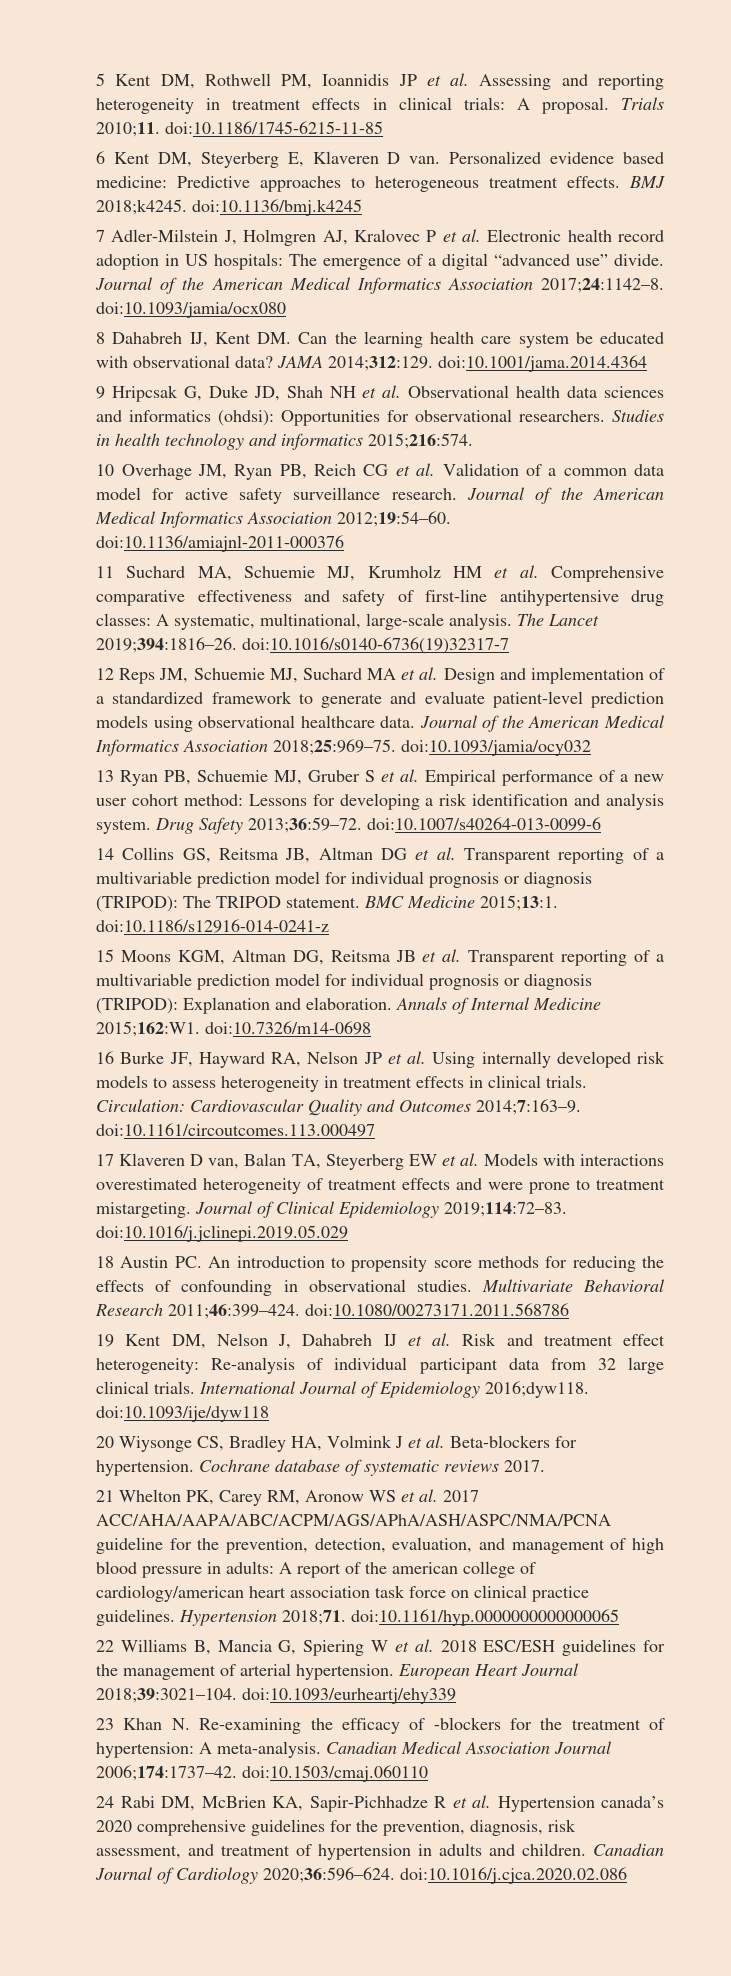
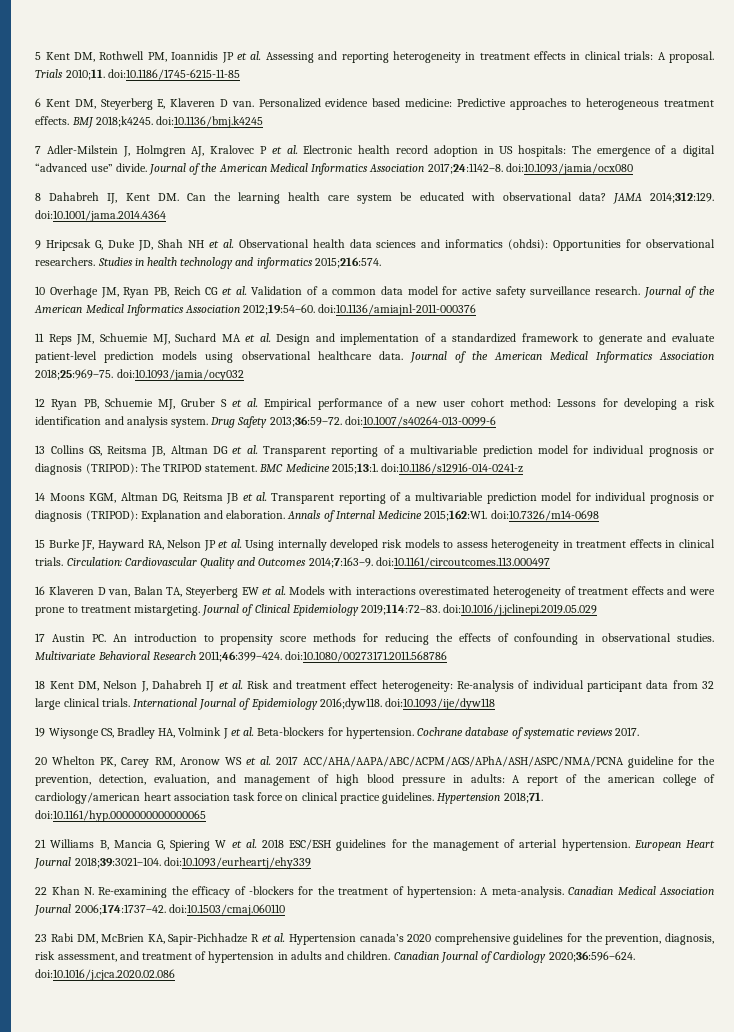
[126,565,664,582] [96,589,664,606] [96,613,600,630] [96,637,510,654] [96,668,115,680] Suchard MA, Schuemie MJ, Krumholz HM et al. Comprehensive comparative effectiveness and safety of first-line antihypertensive drug classes: A systematic, multinational, large-scale analysis. The Lancet 2019;394:1816–26. doi:10.1016/s0140-6736(19)32317-7 // 12 -> (45, 337) none
[96,770,115,782] 13 -> [35,398,46,407] 12
[96,848,115,860] 14 -> [35,445,46,454] 13
[96,949,115,962] 15 -> [35,492,46,501] 14
[96,1051,115,1064] 16 -> [35,539,46,548] 15
[96,1154,115,1166] 17 -> [35,586,46,595] 16
[96,1256,115,1268] 18 -> [35,633,46,642] 17
[96,1334,115,1347] 19 -> [35,680,46,689] 18
[96,1436,115,1448] 20 -> [35,727,46,737] 19
[96,1490,115,1502] 21 -> [35,757,48,765] 20
[96,1640,115,1652] 22 -> [35,839,47,848] 21
[96,1718,115,1730] 23 -> [35,887,48,895] 22
[96,1796,115,1808] 24 -> [35,934,48,942] 23

